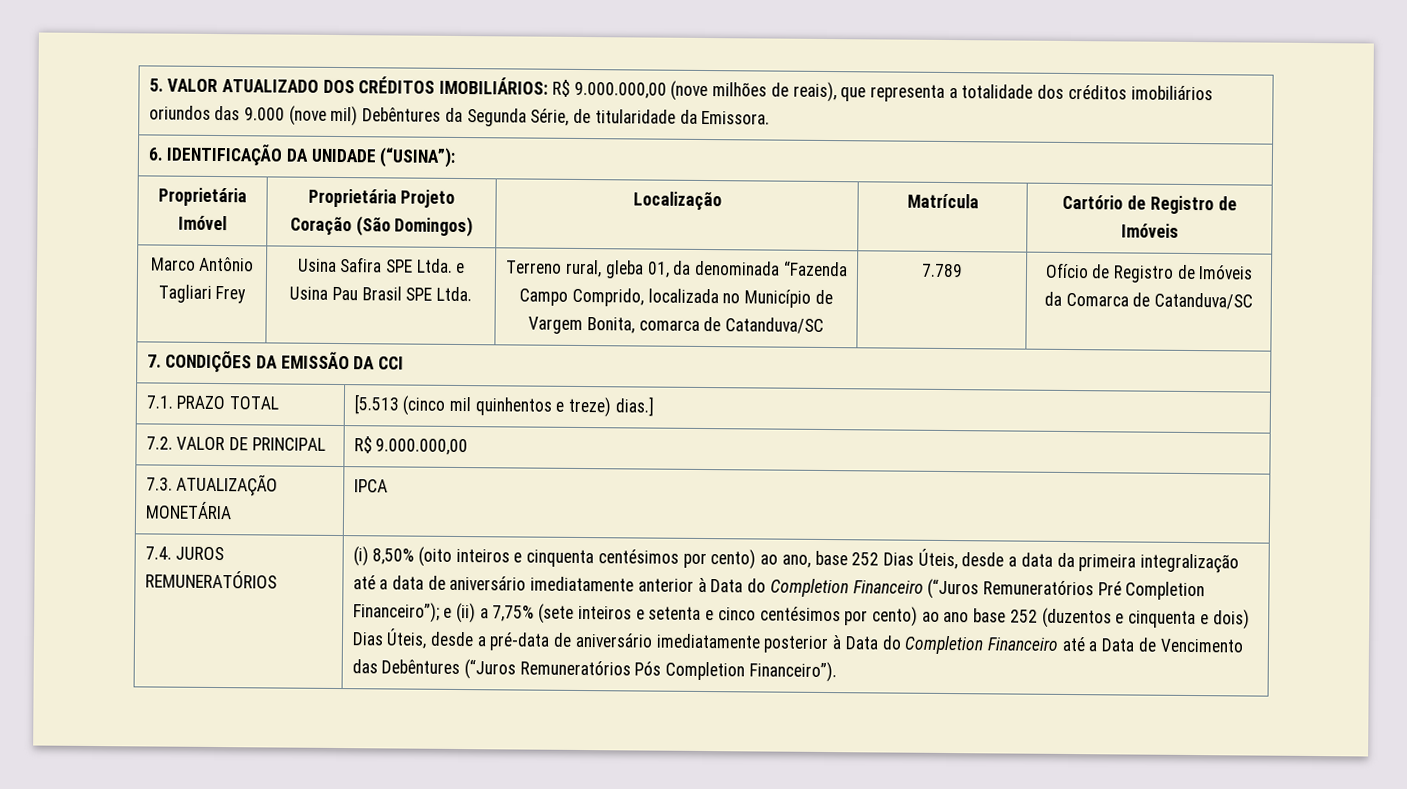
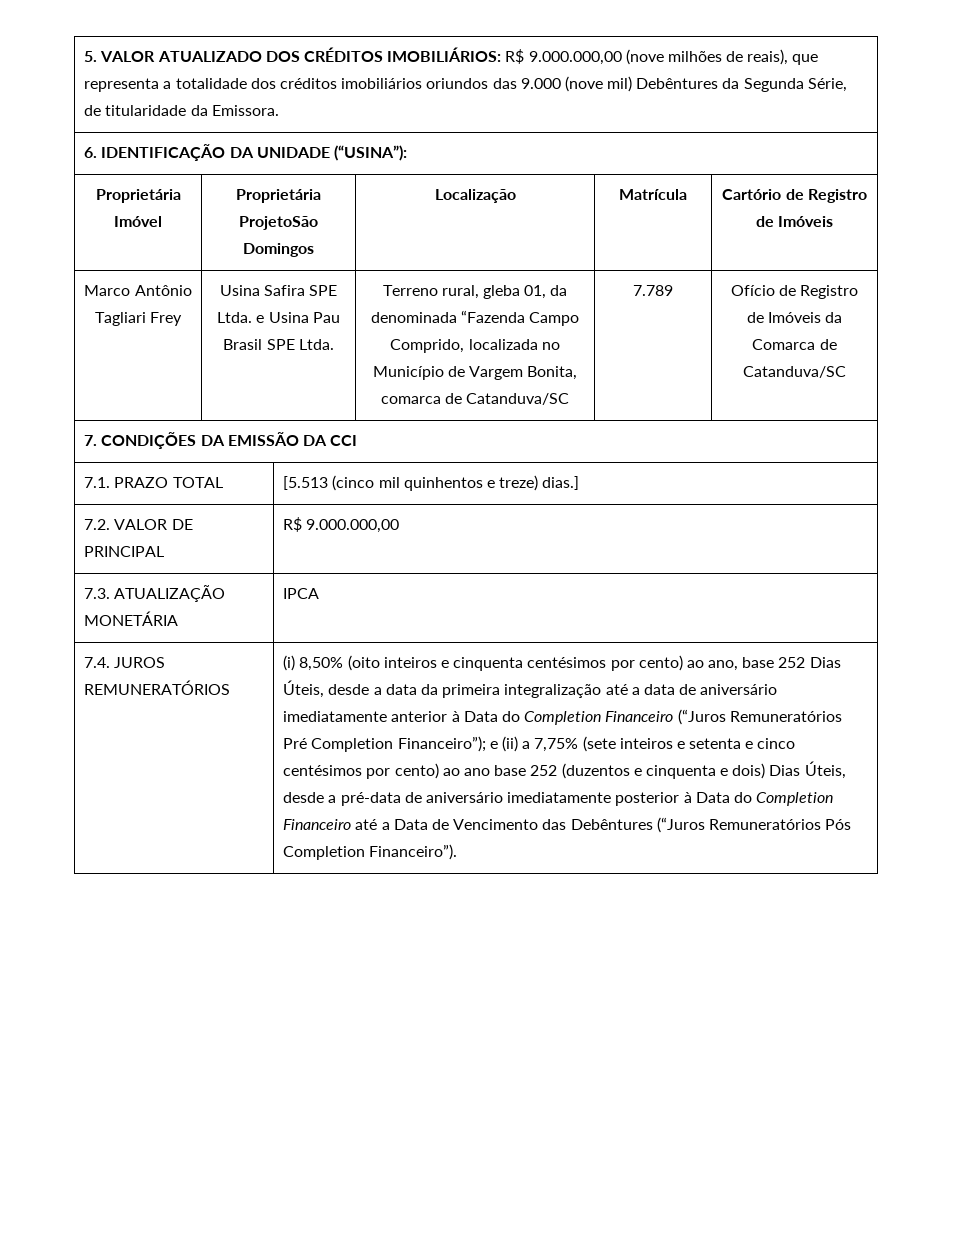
[400,189,456,208] [289,216,474,238] Projeto Coração (São Domingos) -> [239,216,318,230] [243,243,314,257] ProjetoSão Domingos

